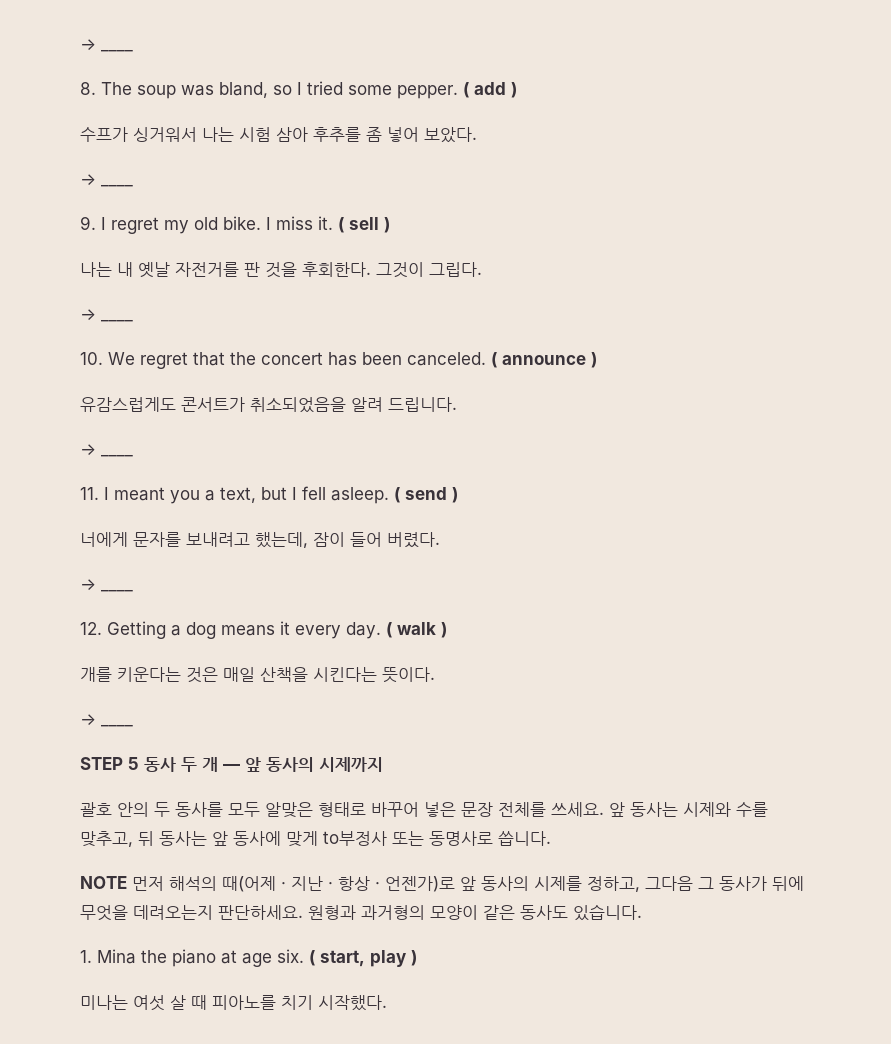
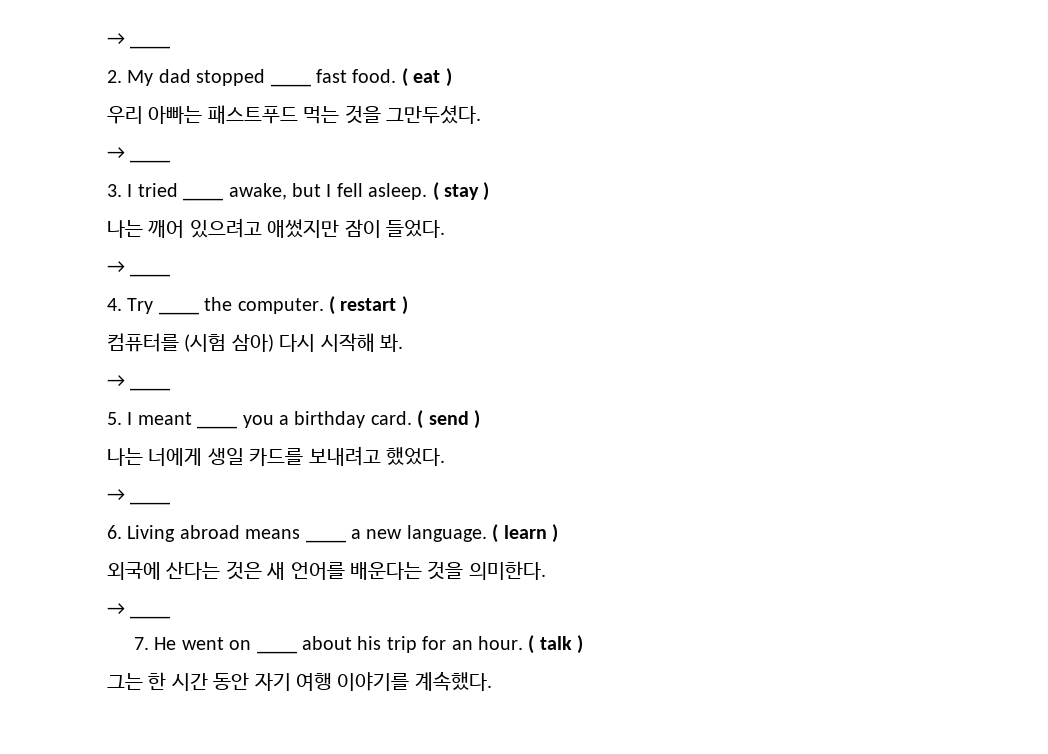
[80,39,96,50] [101,50,133,52] [80,81,517,99] [80,127,477,143] [80,174,96,185] [101,185,133,187] [80,216,390,234] [80,262,482,278] [80,309,96,320] [101,320,133,322] [80,352,597,369] [80,397,457,413] [80,444,96,455] [101,455,133,457] [80,487,256,504] → ____ // 8. The soup was bland, so I tried some pepper. ( add ) // 수프가 싱거워서 나는 시험 삼아 후추를 좀 넣어 보았다. // → ____ // 9. I regret my old bike. I miss it. ( sell ) // 나는 내 옛날 자전거를 판 것을 후회한다. 그것이 그립다. // → ____ // 10. We regret that the concert has been canceled. ( announce ) // 유감스럽게도 콘서트가 취소되었음을 알려 드립니다. // → ____ // 11. I meant you a text, -> [107,33,125,45] [130,45,171,49] [107,69,311,87] [316,68,452,87] [107,105,481,124] [107,147,125,159] [130,159,171,163] [107,183,178,197] [183,183,287,201] → ____ // 2. My dad stopped ____ fast food. ( eat ) // 우리 아빠는 패스트푸드 먹는 것을 그만두셨다. // → ____ // 3. I tried ____ awake,
[405,487,458,503] [80,532,440,548] [80,579,96,590] [101,590,133,592] [80,621,447,639] [80,667,435,683] [80,714,96,725] [101,725,133,727] [80,757,383,772] [80,802,768,818] [80,831,551,847] [80,876,804,892] [80,904,642,921] [80,949,417,967] [80,995,387,1011] send ) // 너에게 문자를 보내려고 했는데, 잠이 들어 버렸다. // → ____ // 12. Getting a dog means it every day. ( walk ) // 개를 키운다는 것은 매일 산책을 시킨다는 뜻이다. // → ____ // STEP 5 동사 두 개 — 앞 동사의 시제까지 // 괄호 안의 두 동사를 모두 알맞은 형태로 바꾸어 넣은 문장 전체를 쓰세요. 앞 동사는 시제와 수를 맞추고, 뒤 동사는 앞 동사에 맞게 to부정사 또는 동명사로 씁니다. // NOTE 먼저 해석의 때(어제 · 지난 · 항상 · 언젠가)로 앞 동사의 시제를 정하고, 그다음 그 동사가 뒤에 무엇을 데려오는지 판단하세요. 원형과 과거형의 모양이 같은 동사도 있습니다. // 1. Mina the piano at age six. ( start, play ) // 미나는 여섯 살 때 피아노를 치기 시작했다. -> [444,182,490,201] [107,218,445,238] [107,261,125,273] [130,273,171,277] [107,298,199,315] [204,296,408,315] [107,333,403,352] [107,375,125,387] [130,387,171,391] [107,412,192,425] [197,410,480,429] [107,446,445,466] [107,489,125,501] [130,501,171,505] [107,525,301,542] [305,539,346,543] [351,524,558,543] [107,561,546,580] [107,603,125,615] [130,615,171,619] [133,637,252,650] [256,650,297,654] [301,635,584,654] [107,671,492,691] stay ) // 나는 깨어 있으려고 애썼지만 잠이 들었다. // → ____ // 4. Try ____ the computer. ( restart ) // 컴퓨터를 (시험 삼아) 다시 시작해 봐. // → ____ // 5. I meant ____ you a birthday card. ( send ) // 나는 너에게 생일 카드를 보내려고 했었다. // → ____ // 6. Living abroad means ____ a new language. ( learn ) // 외국에 산다는 것은 새 언어를 배운다는 것을 의미한다. // → ____ // 7. He went on ____ about his trip for an hour. ( talk ) // 그는 한 시간 동안 자기 여행 이야기를 계속했다.

